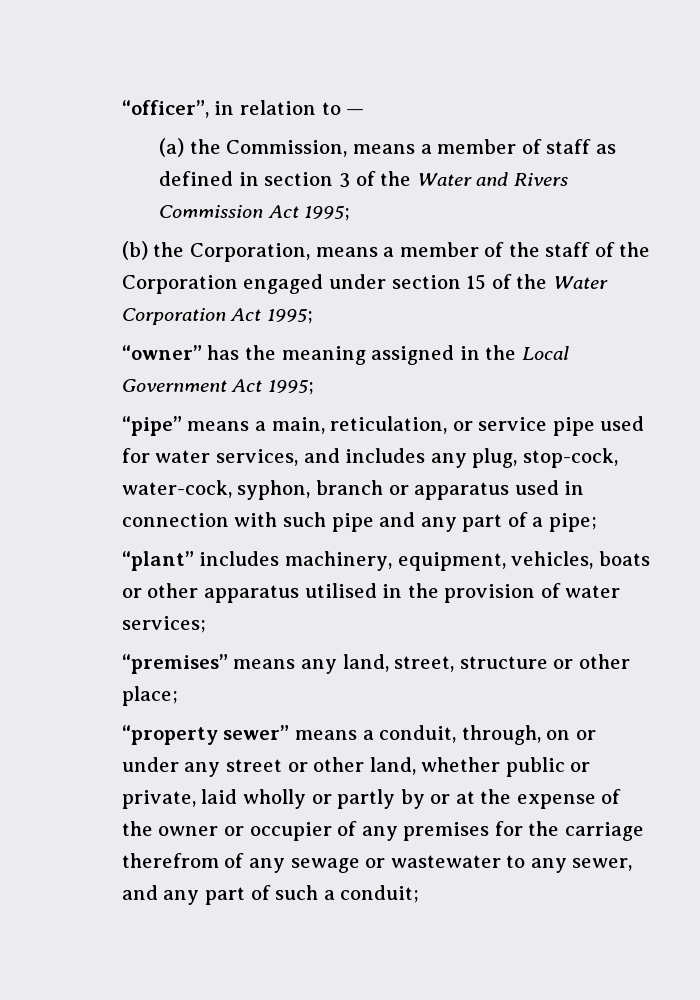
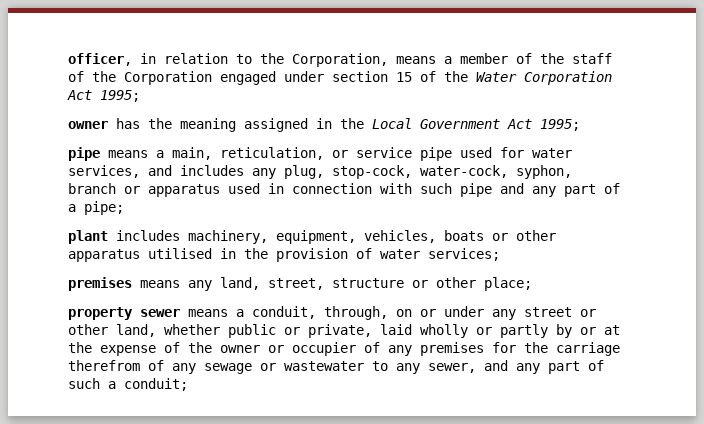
[121,100,209,118] “officer”, -> [67,53,132,66] officer,
[346,109,365,115] [159,138,616,157] [159,171,568,188] [159,205,351,221] [121,241,148,260] — // (a) the Commission, means a member of staff as defined in section 3 of the Water and Rivers Commission Act 1995; // (b) -> (252, 59) none
[121,345,202,360] “owner” -> [67,121,108,129] owner
[121,416,182,436] “pipe” -> [67,147,100,161] pipe
[121,551,194,571] “plant” -> [67,230,108,244] plant
[121,654,228,674] “premises” -> [67,277,132,291] premises
[121,725,290,745] “property sewer” -> [67,307,180,320] property sewer

